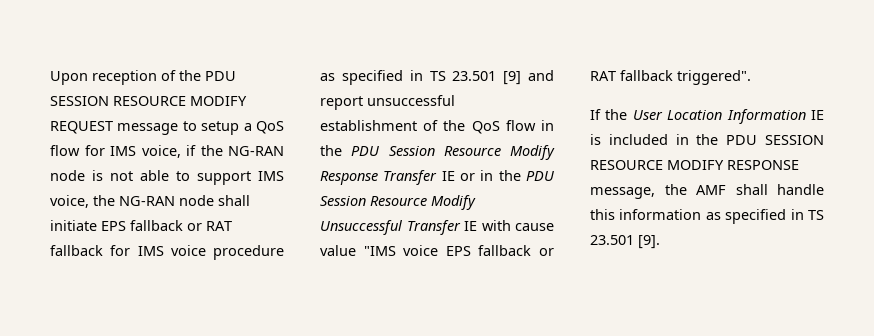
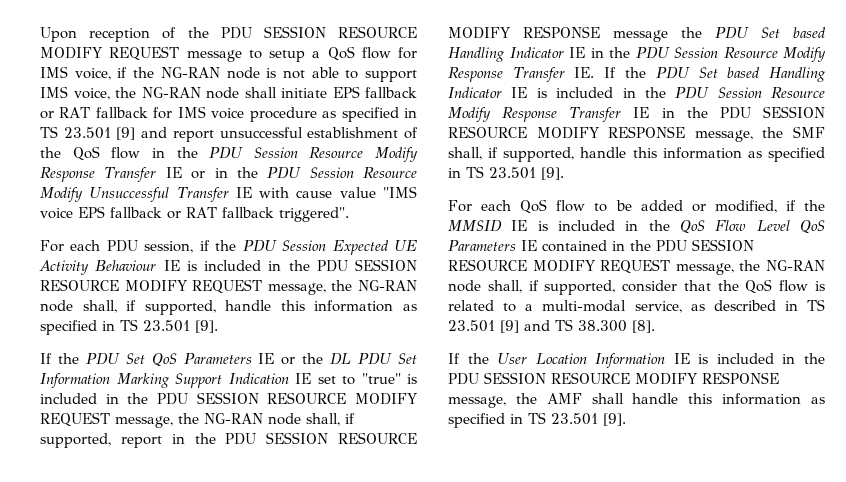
(751, 77) none -> [40,240,418,255] [39,259,417,275] [40,279,417,295] [40,300,417,315] [40,319,218,335] [40,353,418,367] [40,373,417,388] [40,392,417,405] [40,412,355,428] [40,432,417,448] [448,26,826,42] [448,47,826,62] [448,67,826,82] [448,87,825,99] [448,106,825,122] [448,126,825,142] [448,147,825,162] [448,166,564,180] [448,199,825,214] [448,220,825,234] [448,239,754,252] [448,259,825,275] [448,279,825,295] [448,299,825,313] [448,319,655,333] // For each PDU session, if the PDU Session Expected UE Activity Behaviour IE is included in the PDU SESSION RESOURCE MODIFY REQUEST message, the NG-RAN node shall, if supported, handle this information as specified in TS 23.501 [9]. // If the PDU Set QoS Parameters IE or the DL PDU Set Information Marking Support Indication IE set to "true" is included in the PDU SESSION RESOURCE MODIFY REQUEST message, the NG-RAN node shall, if supported, report in the PDU SESSION RESOURCE MODIFY RESPONSE message the PDU Set based Handling Indicator IE in the PDU Session Resource Modify Response Transfer IE. If the PDU Set based Handling Indicator IE is included in the PDU Session Resource Modify Response Transfer IE in the PDU SESSION RESOURCE MODIFY RESPONSE message, the SMF shall, if supported, handle this information as specified in TS 23.501 [9]. // For each QoS flow to be added or modified, if the MMSID IE is included in the QoS Flow Level QoS Parameters IE contained in the PDU SESSION RESOURCE MODIFY REQUEST message, the NG-RAN node shall, if supported, consider that the QoS flow is related to a multi-modal service, as described in TS 23.501 [9] and TS 38.300 [8].

